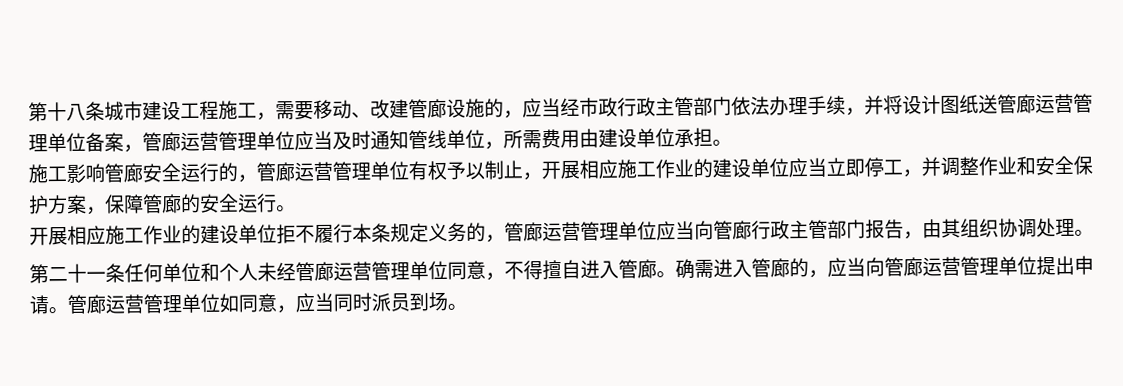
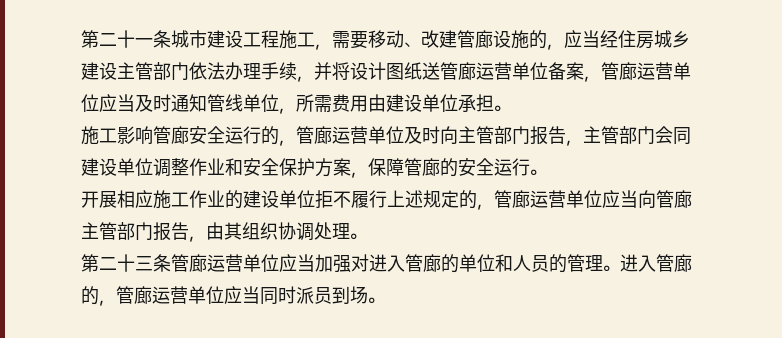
[28,101,86,122] 第十八 -> [81,30,153,48] 第二十一
[579,97,656,117] 市政行政 -> [618,30,690,49] [81,62,117,80] 住房城乡建设
[1073,93,1093,113] [28,134,48,152] 管理 -> (512, 71) none
[218,131,257,151] 管理 -> (673, 71) none
[332,156,941,181] 管理单位有权予以制止，开展相应施工作业的建设单位应当立即停工，并 -> [368,126,691,146] [81,158,153,176] 单位及时向主管部门报告，主管部门会同建设单位
[352,221,619,243] 本条规定义务的，管廊运营管理 -> [387,190,566,210] 上述规定的，管廊运营
[751,220,790,240] 行政 -> (692, 199) none
[86,258,714,283] 一条任何单位和个人未经管廊运营管理单位同意，不得擅自进入管廊。确需 -> [135,254,620,273] 三条管廊运营单位应当加强对进入管廊的单位和人员的管理。
[827,255,1094,277] [29,293,296,315] 应当向管廊运营管理单位提出申请。管廊运营管理单位如同意， -> [116,286,224,304] 管廊运营单位

